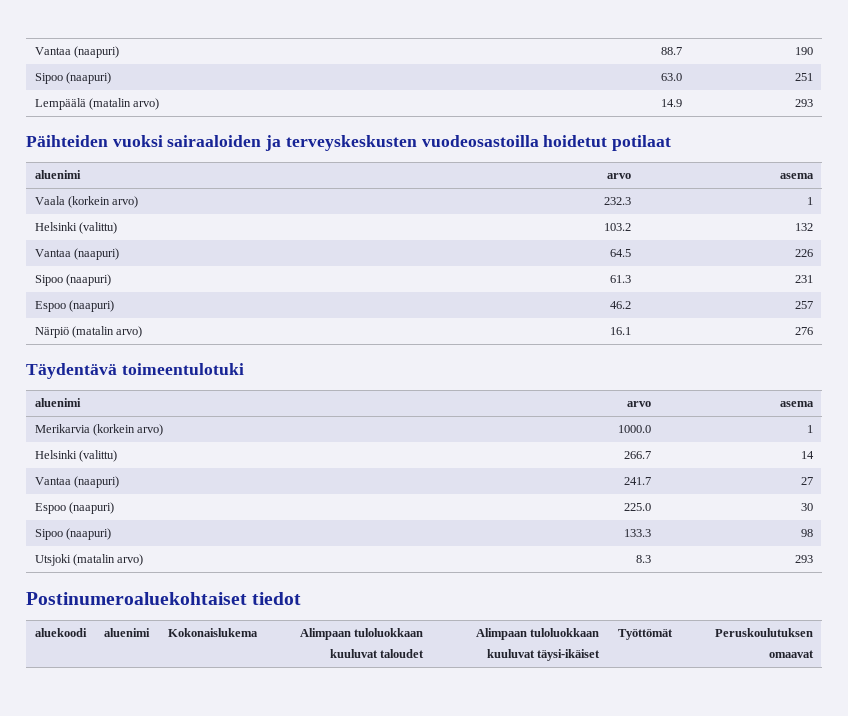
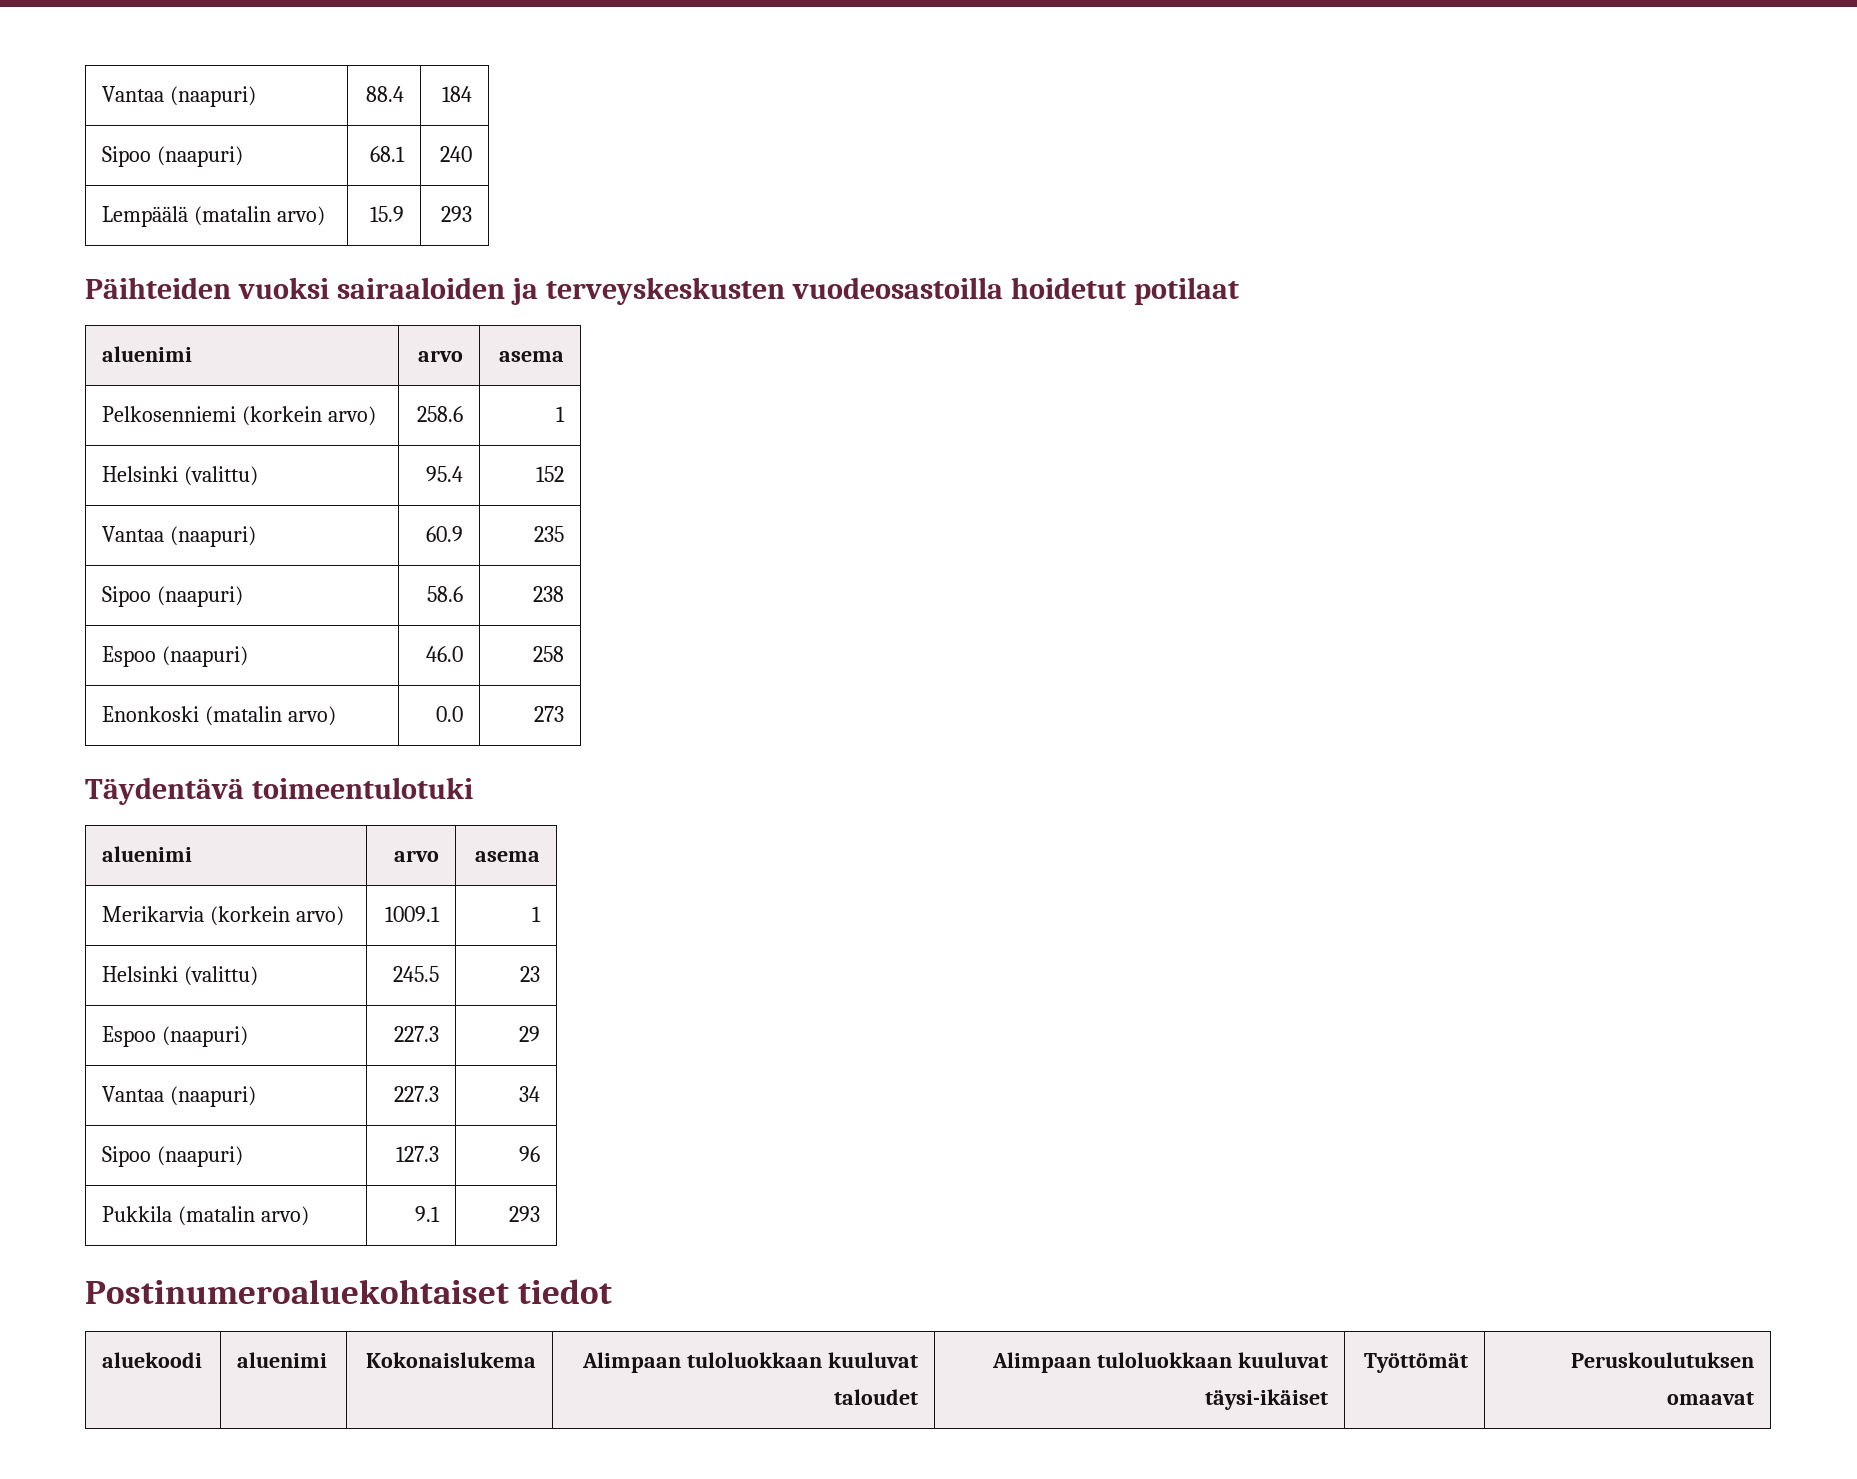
[34,46,119,58] [661,47,683,55] [795,47,814,55] [34,72,111,84] [661,73,683,81] [795,73,814,81] Vantaa (naapuri) | 88.7 | 190 // Sipoo (naapuri) | 63.0 | 251 -> [102,86,257,107] [365,86,404,102] [441,86,472,102] [102,146,244,167] [369,146,405,162] [439,146,472,162] Vantaa (naapuri) | 88.4 | 184 // Sipoo (naapuri) | 68.1 | 240
[661,99,683,107] 14.9 -> [369,206,404,222] 15.9
[34,196,139,208] [604,197,632,205] [807,197,814,205] [34,222,117,234] [604,223,632,231] [795,223,814,231] [34,248,119,260] [610,249,632,257] [795,249,814,257] [34,274,111,286] [610,275,632,283] [795,275,814,283] [34,300,114,312] [610,301,632,309] [795,301,814,309] [34,326,143,338] [610,327,632,335] [795,327,814,335] Vaala (korkein arvo) | 232.3 | 1 // Helsinki (valittu) | 103.2 | 132 // Vantaa (naapuri) | 64.5 | 226 // Sipoo (naapuri) | 61.3 | 231 // Espoo (naapuri) | 46.2 | 257 // Närpiö (matalin arvo) | 16.1 | 276 -> [102,406,377,426] [416,406,463,422] [555,406,565,422] [102,466,259,486] [425,466,463,482] [535,466,564,482] [102,526,257,547] [425,526,463,542] [533,526,564,542] [102,586,244,607] [426,586,463,602] [532,586,564,602] [102,646,249,667] [425,646,463,662] [532,646,564,662] [102,706,337,726] [435,706,463,722] [533,706,564,722] Pelkosenniemi (korkein arvo) | 258.6 | 1 // Helsinki (valittu) | 95.4 | 152 // Vantaa (naapuri) | 60.9 | 235 // Sipoo (naapuri) | 58.6 | 238 // Espoo (naapuri) | 46.0 | 258 // Enonkoski (matalin arvo) | 0.0 | 273
[618,425,652,433] [807,425,814,433] [34,450,117,462] [624,451,652,459] [801,451,815,459] [34,476,119,488] [624,477,652,485] [801,477,814,485] [34,502,114,514] [624,503,652,511] [801,503,814,511] [34,528,111,540] [624,529,652,537] [801,529,814,537] [34,554,144,566] [636,555,652,563] 1000.0 | 1 // Helsinki (valittu) | 266.7 | 14 // Vantaa (naapuri) | 241.7 | 27 // Espoo (naapuri) | 225.0 | 30 // Sipoo (naapuri) | 133.3 | 98 // Utsjoki (matalin arvo) | 8.3 -> [384,906,440,922] [531,906,541,922] [102,966,259,986] [392,966,439,982] [519,966,540,982] [102,1026,249,1047] [393,1026,439,1042] [518,1026,540,1042] [102,1086,257,1107] [393,1086,439,1102] [518,1086,540,1102] [102,1146,244,1167] [395,1146,439,1162] [518,1146,540,1162] [102,1206,310,1226] [414,1206,440,1222] 1009.1 | 1 // Helsinki (valittu) | 245.5 | 23 // Espoo (naapuri) | 227.3 | 29 // Vantaa (naapuri) | 227.3 | 34 // Sipoo (naapuri) | 127.3 | 96 // Pukkila (matalin arvo) | 9.1

